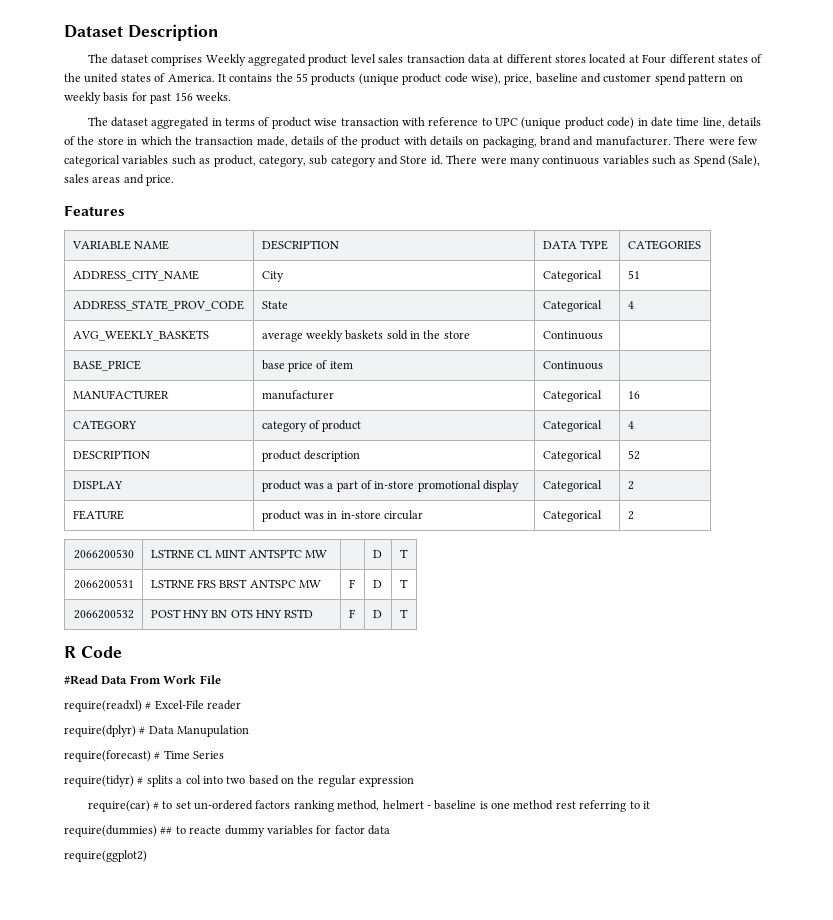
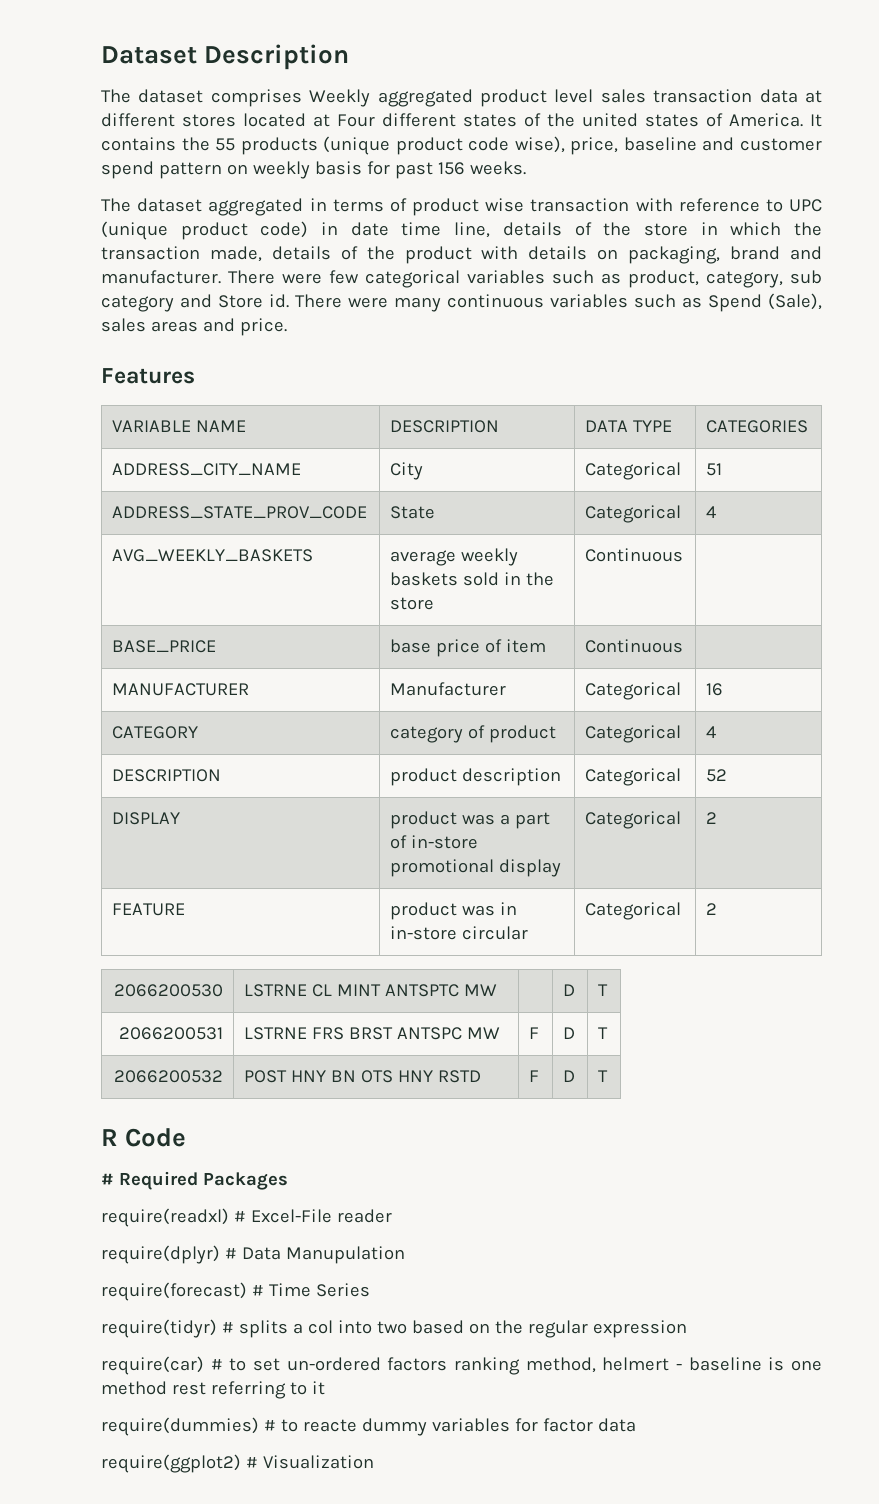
[261,390,334,400] manufacturer -> [390,682,507,696] Manufacturer
[64,675,221,685] #Read Data From Work File -> [101,1171,288,1190] # Required Packages
[160,826,173,834] ## -> [263,1420,276,1431] #
(147, 856) none -> [245,1455,374,1469] # Visualization

